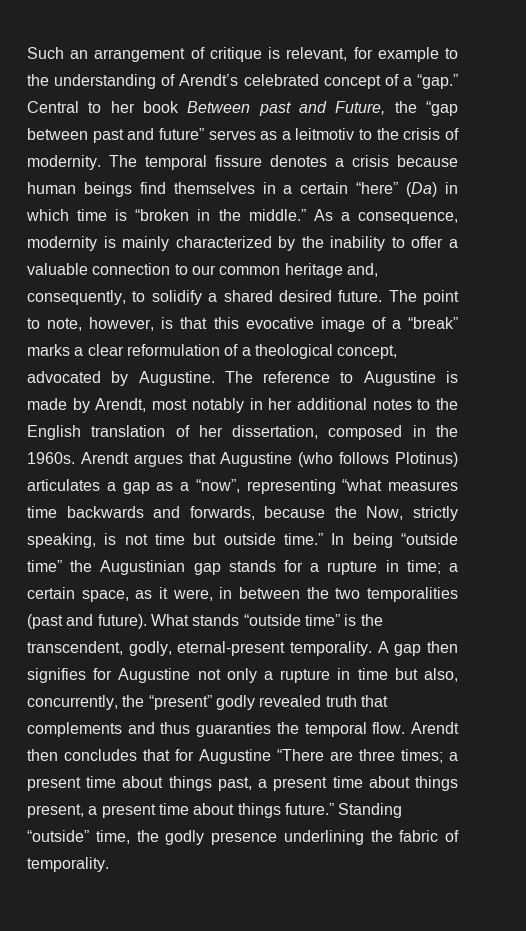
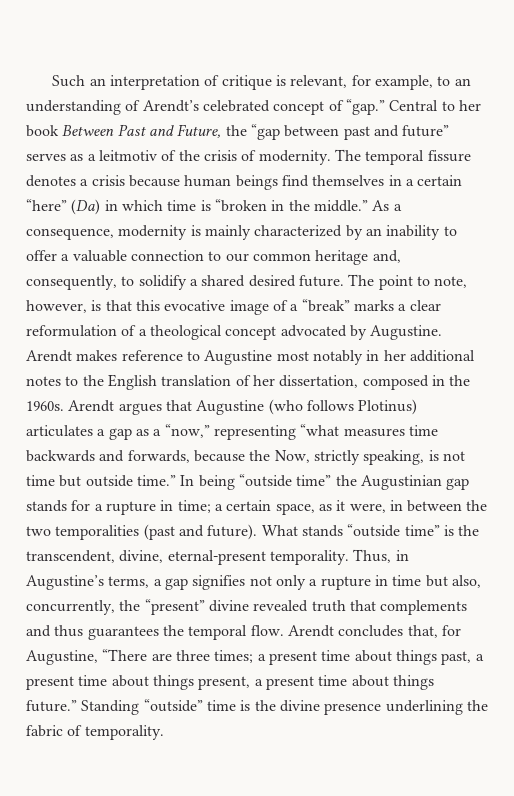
[94,48,186,62] arrangement -> [109,75,200,90] interpretation
[377,47,459,62] [27,74,49,86] example to the -> [374,75,471,90] example, to an
[402,77,412,86] a -> (344, 105) none
[258,102,291,116] past -> [117,124,146,136] Past
[359,129,373,140] to -> [161,150,177,161] of
[301,236,324,248] the -> [365,228,382,236] an
[337,345,398,359] concept, -> [225,326,277,340] concept
[224,371,253,383] The -> [26,350,118,362] Arendt makes
[445,371,458,383] [27,398,147,413] is made by Arendt, -> (273, 357) none
[195,479,240,493] “now”, -> [164,424,210,438] “now,”
[128,641,172,656] godly, -> [119,550,164,563] divine,
[377,641,459,656] [27,668,191,683] A gap then signifies for Augustine -> [353,549,409,563] [26,575,246,590] Thus, in Augustine’s terms, a gap signifies
[215,695,255,710] godly -> [208,600,249,612] divine
[196,722,272,737] guaranties -> [87,626,159,640] guarantees
[27,749,271,764] then concludes that for Augustine -> [338,625,461,638] [26,650,98,665] concludes that, for Augustine,
[95,830,205,845] time, the godly -> [206,700,320,712] time is the divine

